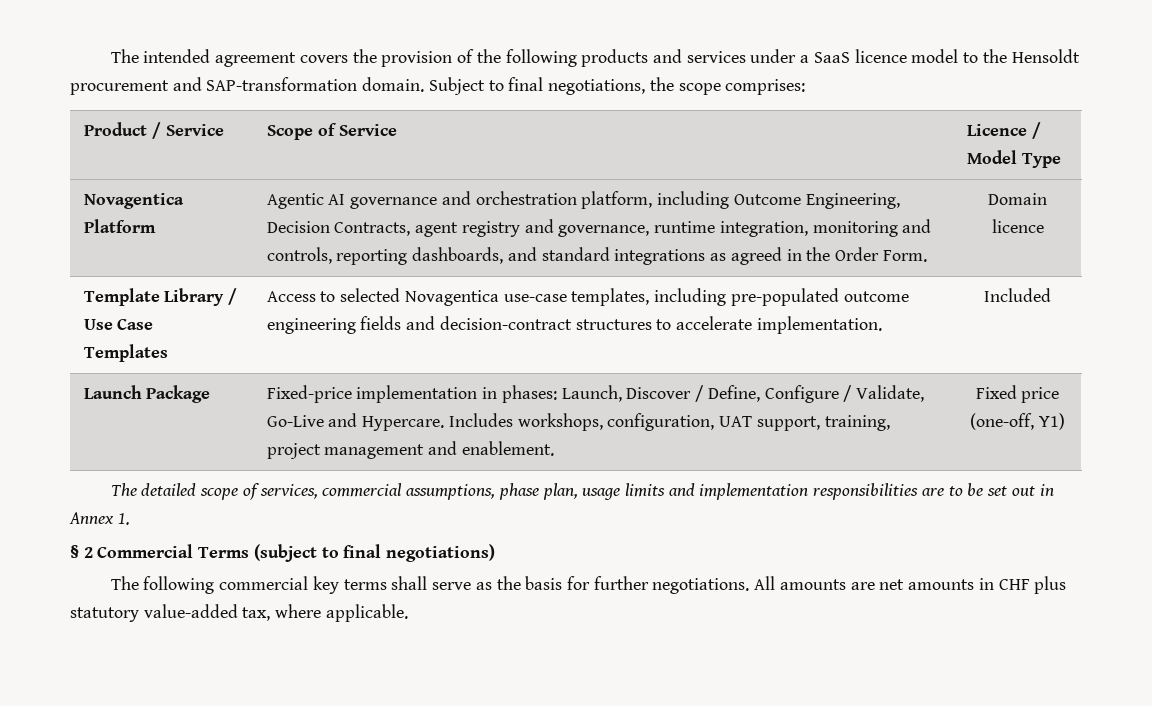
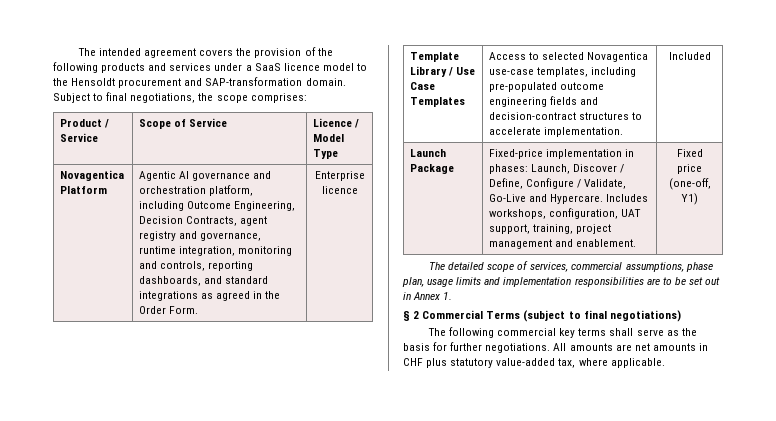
[988,193,1047,205] Domain -> [314,171,365,181] Enterprise

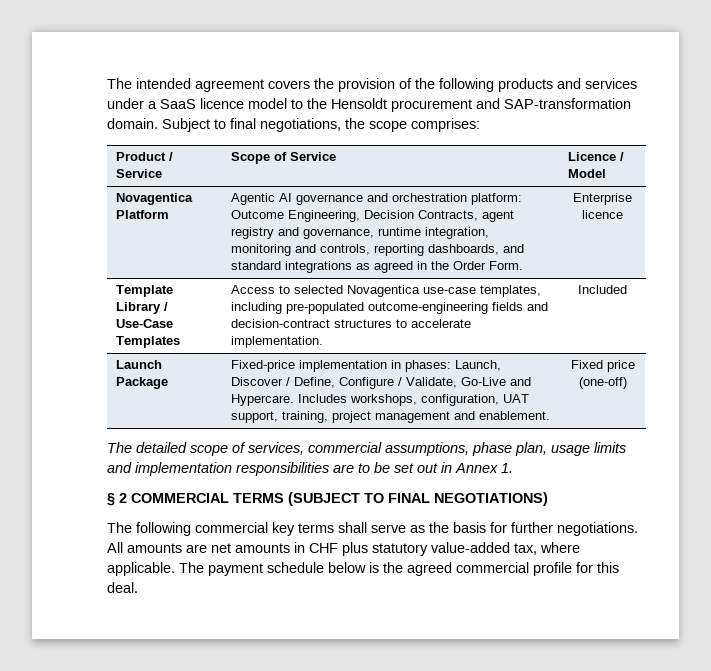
[312,149,338,159] Type -> (607, 173) none
[208,185,253,196] [138,201,184,211] platform, including -> [471,193,523,205] platform:
[455,67,475,75] [409,82,435,90] Use Case -> [116,319,174,328] Use-Case
[559,82,604,90] [488,97,547,107] outcome engineering -> [368,302,489,314] outcome-engineering
[668,178,711,190] [680,193,698,205] (one-off, Y1) -> [578,377,627,389] (one-off)
[422,310,681,322] Commercial Terms (subject to final negotiations) -> [131,492,548,506] COMMERCIAL TERMS (SUBJECT TO FINAL NEGOTIATIONS)
(665, 363) none -> [179,562,619,576] [107,582,138,593] The payment schedule below is the agreed commercial profile for this deal.

